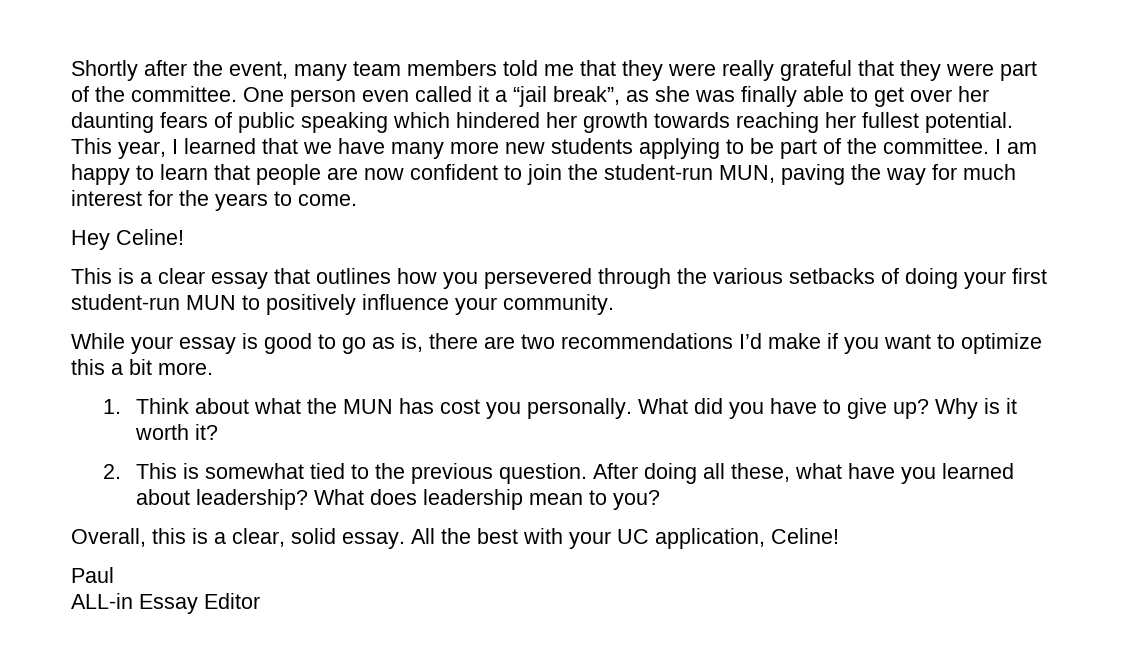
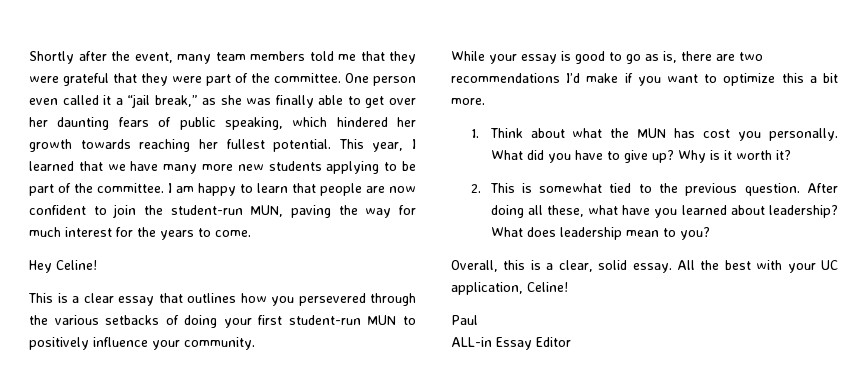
[722,60,774,81] really -> (59, 79) none
[553,86,620,105] break”, -> [154,95,198,107] break,”
[301,112,388,133] speaking -> [224,117,283,130] speaking,

